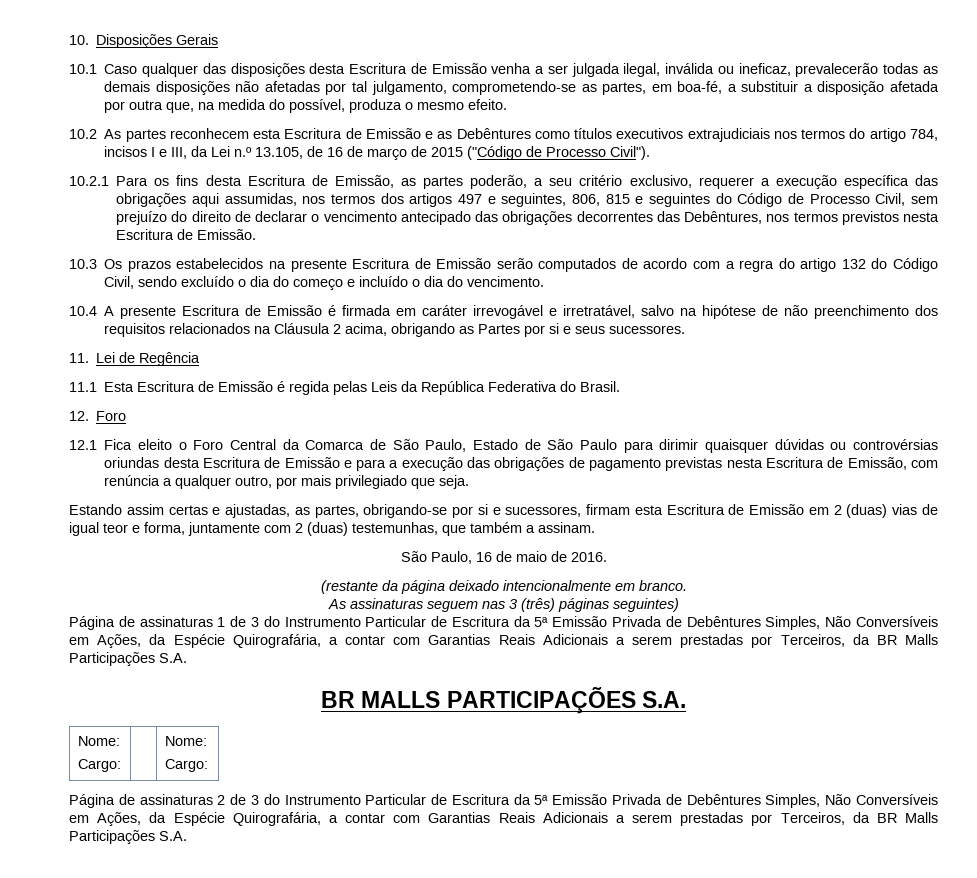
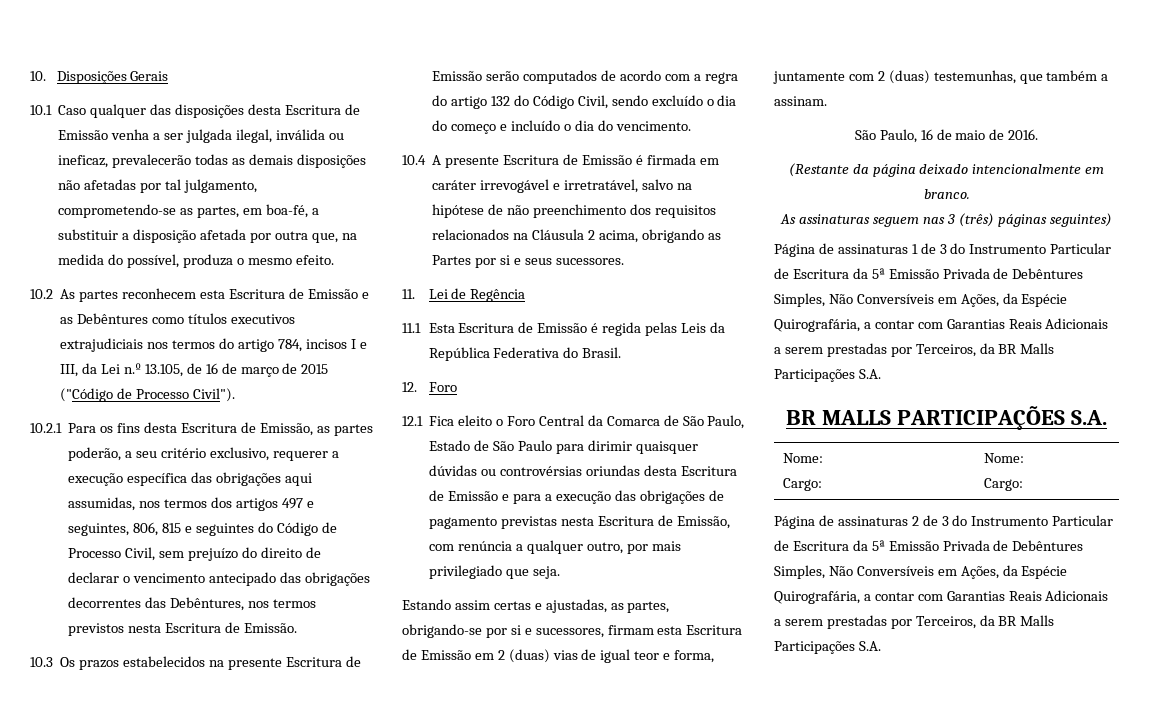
[320,580,378,594] (restante -> [788,163,849,177] (Restante

